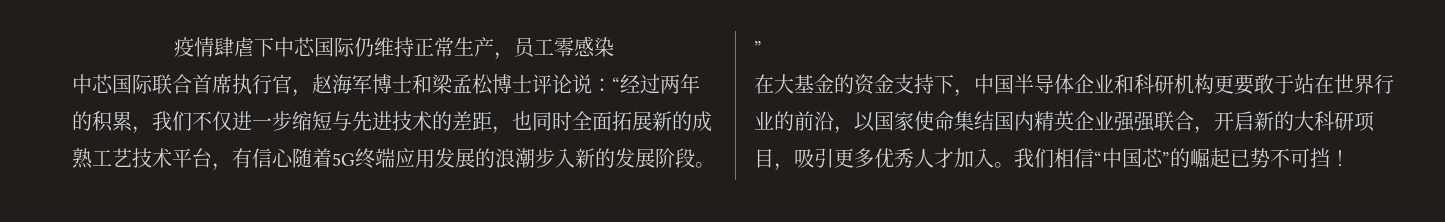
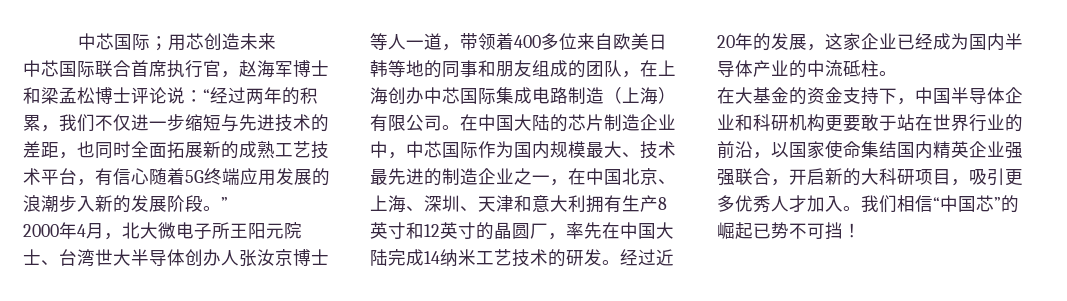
[174,36,614,60] 疫情肆虐下中芯国际仍维持正常生产，员工零感染 -> [77,33,276,51] 中芯国际；用芯创造未来
(762, 48) none -> [23,222,302,240] [23,249,329,267] [370,33,667,51] [370,60,676,78] [370,87,676,105] [370,114,676,132] [370,141,676,159] [370,168,676,186] [370,195,667,213] [370,222,674,240] [370,249,674,267] [717,33,1023,51] [717,60,897,78] // 2000年4月，北大微电子所王阳元院士、台湾世大半导体创办人张汝京博士等人一道，带领着400多位来自欧美日韩等地的同事和朋友组成的团队，在上海创办中芯国际集成电路制造（上海）有限公司。在中国大陆的芯片制造企业中，中芯国际作为国内规模最大、技术最先进的制造企业之一，在中国北京、上海、深圳、天津和意大利拥有生产8英寸和12英寸的晶圆厂，率先在中国大陆完成14纳米工艺技术的研发。经过近20年的发展，这家企业已经成为国内半导体产业的中流砥柱。

